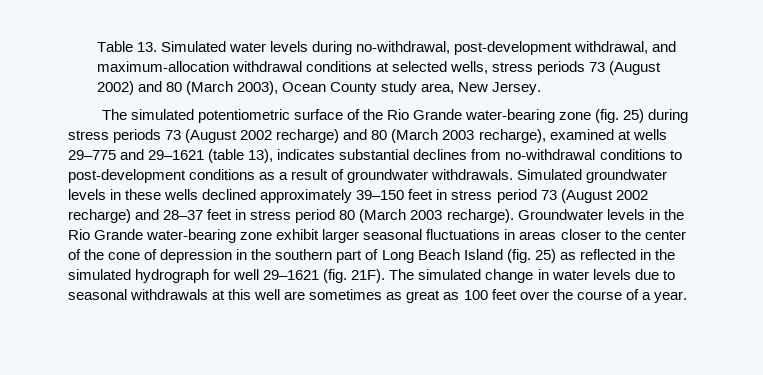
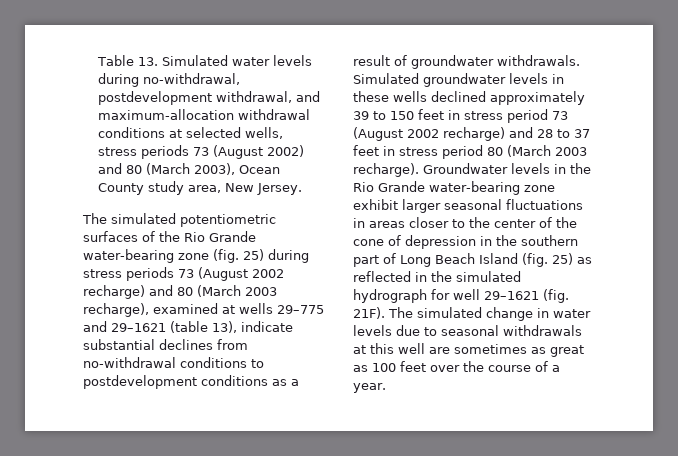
[454,41,573,55] post-development -> [97,91,212,105] postdevelopment
[294,109,344,120] surface -> [83,231,138,242] surfaces
[277,149,336,160] indicates -> [241,321,293,332] indicate
[68,169,186,183] post-development -> [83,375,197,389] postdevelopment
[356,190,405,200] 39–150 -> [353,111,414,120] 39 to 150
[163,210,204,220] 28–37 -> [537,129,590,138] 28 to 37

